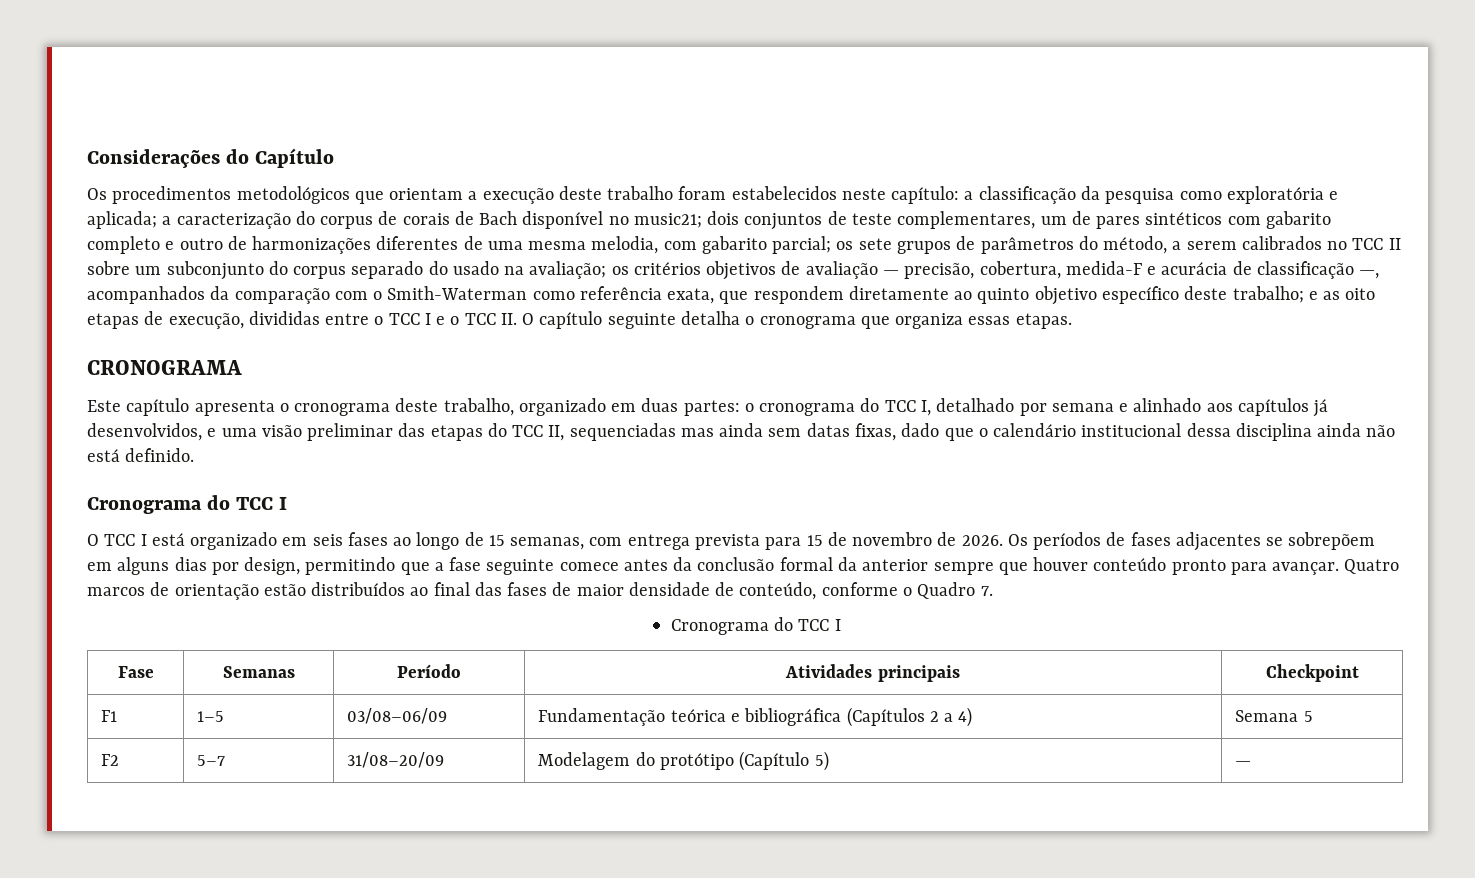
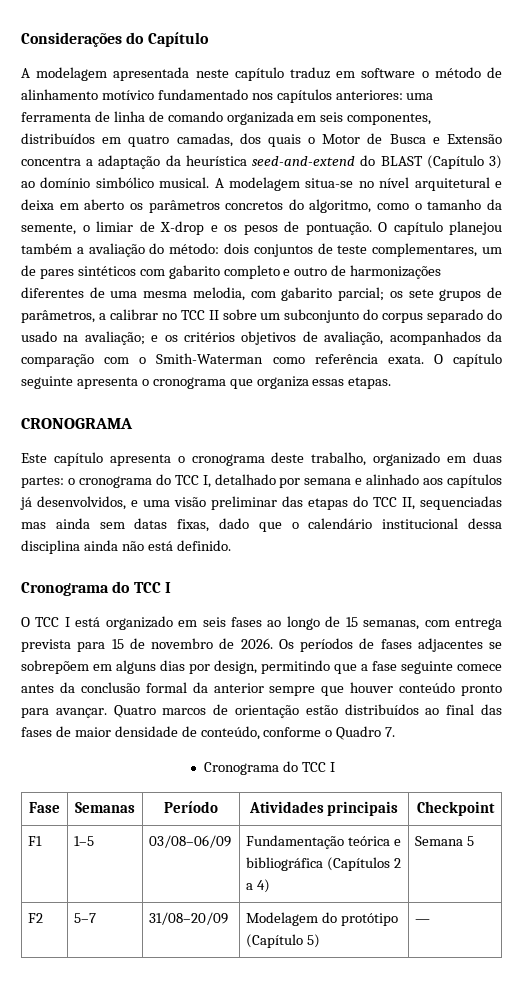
[87,186,1339,204] [87,211,702,229] Os procedimentos metodológicos que orientam a execução deste trabalho foram estabelecidos neste capítulo: a classificação da pesquisa como exploratória e aplicada; a caracterização do corpus de corais de Bach disponível no music21; -> [21,67,502,81] [21,89,434,103] [21,111,432,125] [21,133,503,147] [21,155,502,169] [21,177,502,191] [21,199,502,213] [21,221,502,235] [21,243,220,257] A modelagem apresentada neste capítulo traduz em software o método de alinhamento motívico fundamentado nos capítulos anteriores: uma ferramenta de linha de comando organizada em seis componentes, distribuídos em quatro camadas, dos quais o Motor de Busca e Extensão concentra a adaptação da heurística seed-and-extend do BLAST (Capítulo 3) ao domínio simbólico musical. A modelagem situa-se no nível arquitetural e deixa em aberto os parâmetros concretos do algoritmo, como o tamanho da semente, o limiar de X-drop e os pesos de pontuação. O capítulo planejou também a avaliação do método:
[980,236,1322,254] parâmetros do método, a serem calibrados -> [21,309,158,323] parâmetros, a calibrar
(607, 270) none -> [151,335,159,342] e
[805,261,1380,279] avaliação — precisão, cobertura, medida-F e acurácia de classificação —, -> [324,331,384,345] avaliação,
[667,286,1376,305] [87,311,517,329] exata, que respondem diretamente ao quinto objetivo específico deste trabalho; e as oito etapas de execução, divididas entre o TCC I e o TCC II. -> [387,355,424,364] exata.
[680,311,740,325] detalha -> [76,377,138,389] apresenta

